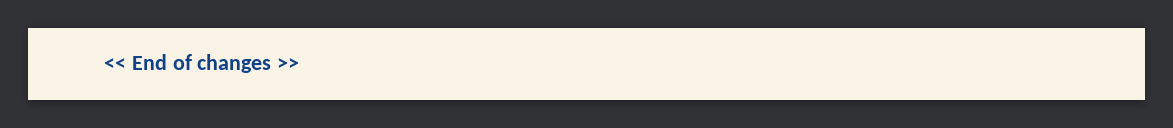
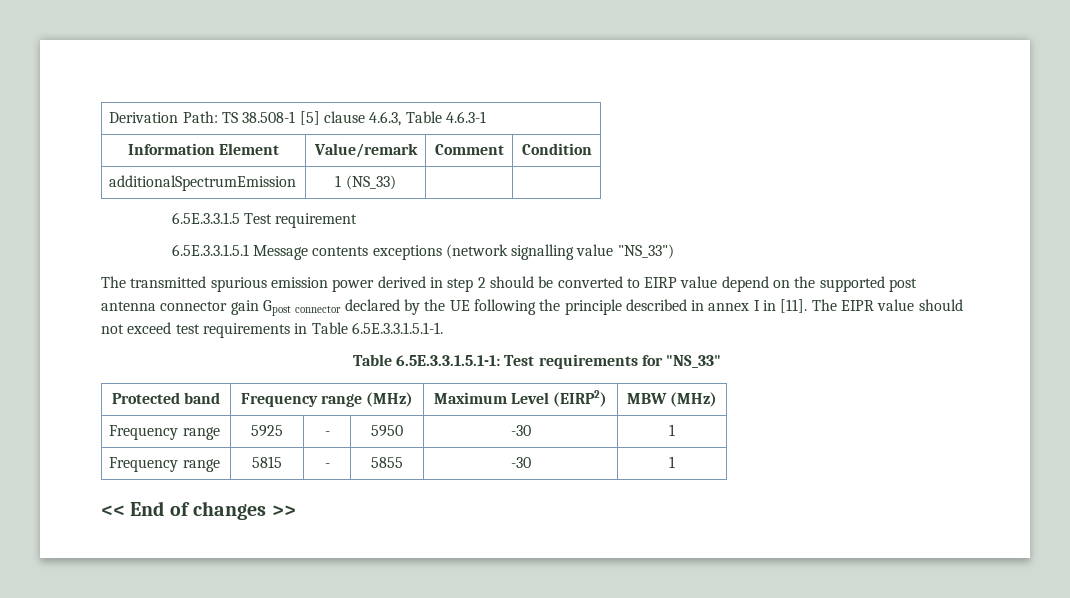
(104, 64) none -> [109,111,486,126] [127,143,280,155] [313,143,418,158] [434,144,504,155] [521,143,592,155] [109,175,297,191] [335,175,396,190] [171,212,358,228] [171,244,674,260] [101,276,918,292] [101,299,963,316] [101,322,443,338] [352,354,722,369] [111,392,221,404] [240,392,414,407] [433,390,608,407] [626,392,718,407] [109,425,220,440] [251,425,283,437] [324,431,330,436] [371,425,403,437] [510,425,531,436] [669,424,675,436] [109,457,220,472] [252,456,282,468] [324,463,330,468] [371,457,403,468] [510,457,531,468] [669,456,675,468] Derivation Path: TS 38.508-1 [5] clause 4.6.3, Table 4.6.3-1 // Information Element | Value/remark | Comment | Condition // additionalSpectrumEmission | 1 (NS_33) | | // 6.5E.3.3.1.5 Test requirement // 6.5E.3.3.1.5.1 Message contents exceptions (network signalling value "NS_33") // The transmitted spurious emission power derived in step 2 should be converted to EIRP value depend on the supported post antenna connector gain Gpost connector declared by the UE following the principle described in annex I in [11]. The EIPR value should not exceed test requirements in Table 6.5E.3.3.1.5.1-1. // Table 6.5E.3.3.1.5.1-1: Test requirements for "NS_33" // Protected band | Frequency range (MHz) | Maximum Level (EIRP2) | MBW (MHz) // Frequency range | 5925 | - | 5950 | -30 | 1 // Frequency range | 5815 | - | 5855 | -30 | 1 //

